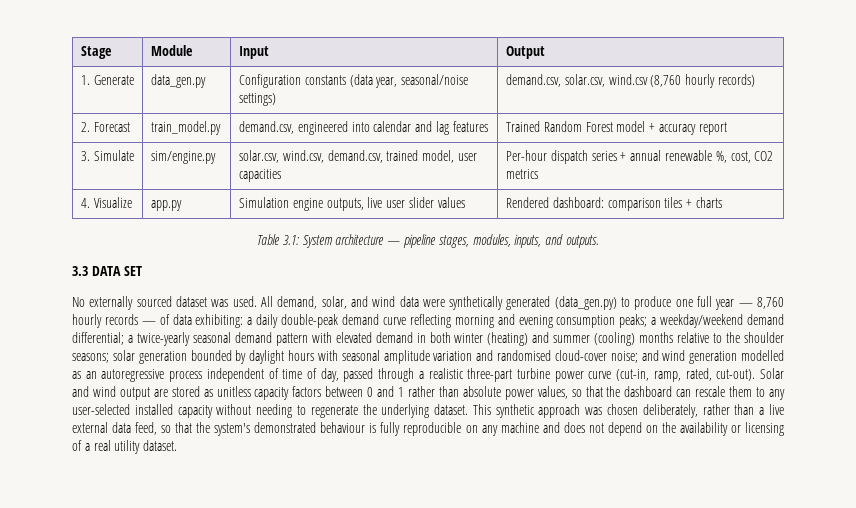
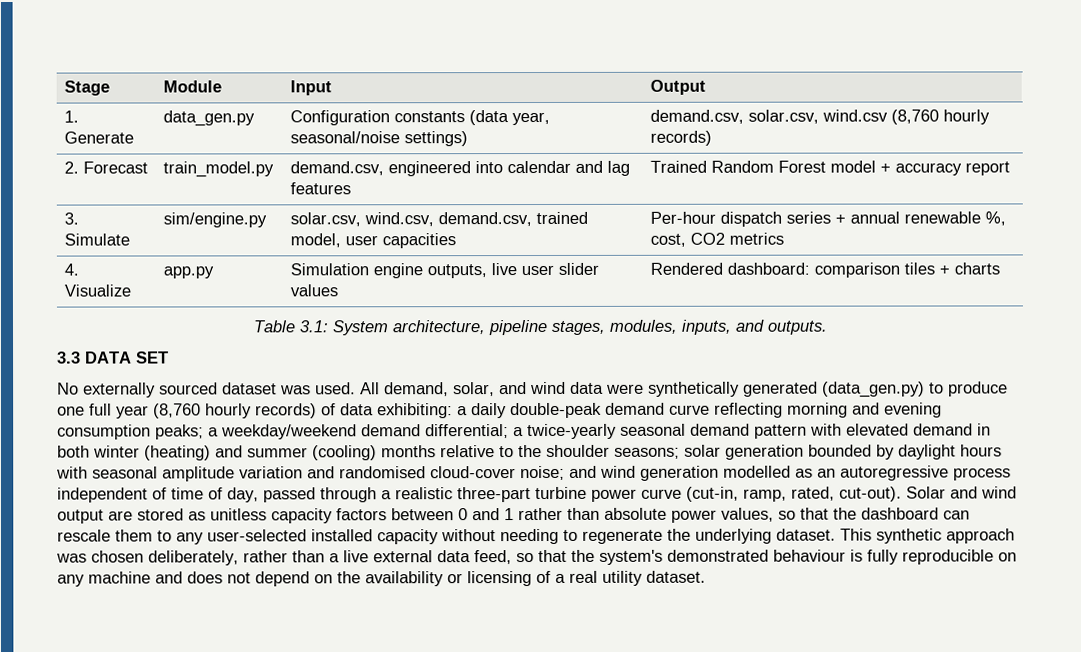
[335,234,401,245] architecture — -> [392,320,486,335] architecture,
[738,297,785,309] [72,314,156,328] — 8,760 hourly records — -> [153,403,317,419] (8,760 hourly records)

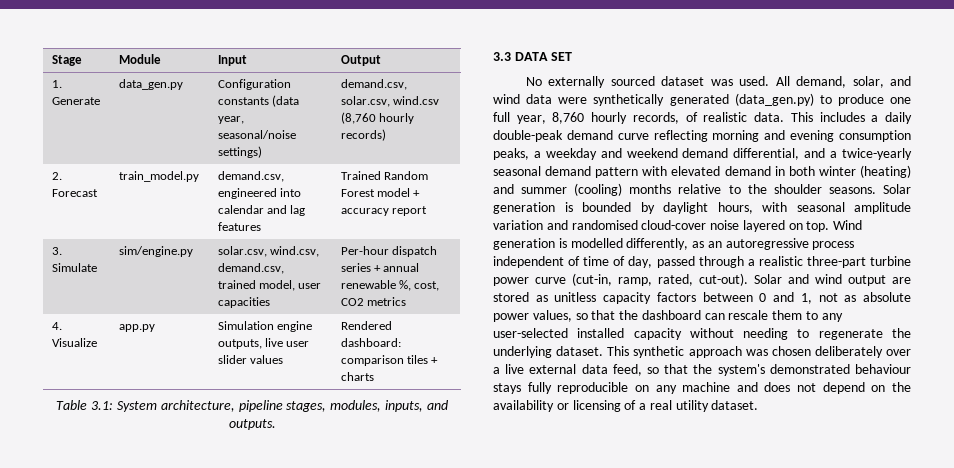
[116,403,453,419] year (8,760 hourly records) of data exhibiting: -> [516,112,865,124] year, 8,760 hourly records, of realistic data. This includes
[155,424,509,440] peaks; a weekday/weekend demand differential; -> [493,148,826,160] peaks, a weekday and weekend demand differential, and
[614,444,804,460] seasons; solar generation -> [828,184,911,194] [493,202,573,214] seasons. Solar generation is
[960,444,1002,457] hours -> [717,202,753,214] hours,
[520,465,791,481] noise; and wind generation modelled -> [710,220,863,232] [493,238,689,250] noise layered on top. Wind generation is modelled differently,
[504,507,600,521] 1 rather than -> [800,293,857,304] 1, not as
[148,550,325,566] deliberately, rather than -> [814,346,911,358] deliberately over
[850,549,863,562] is -> [493,383,521,394] stays

